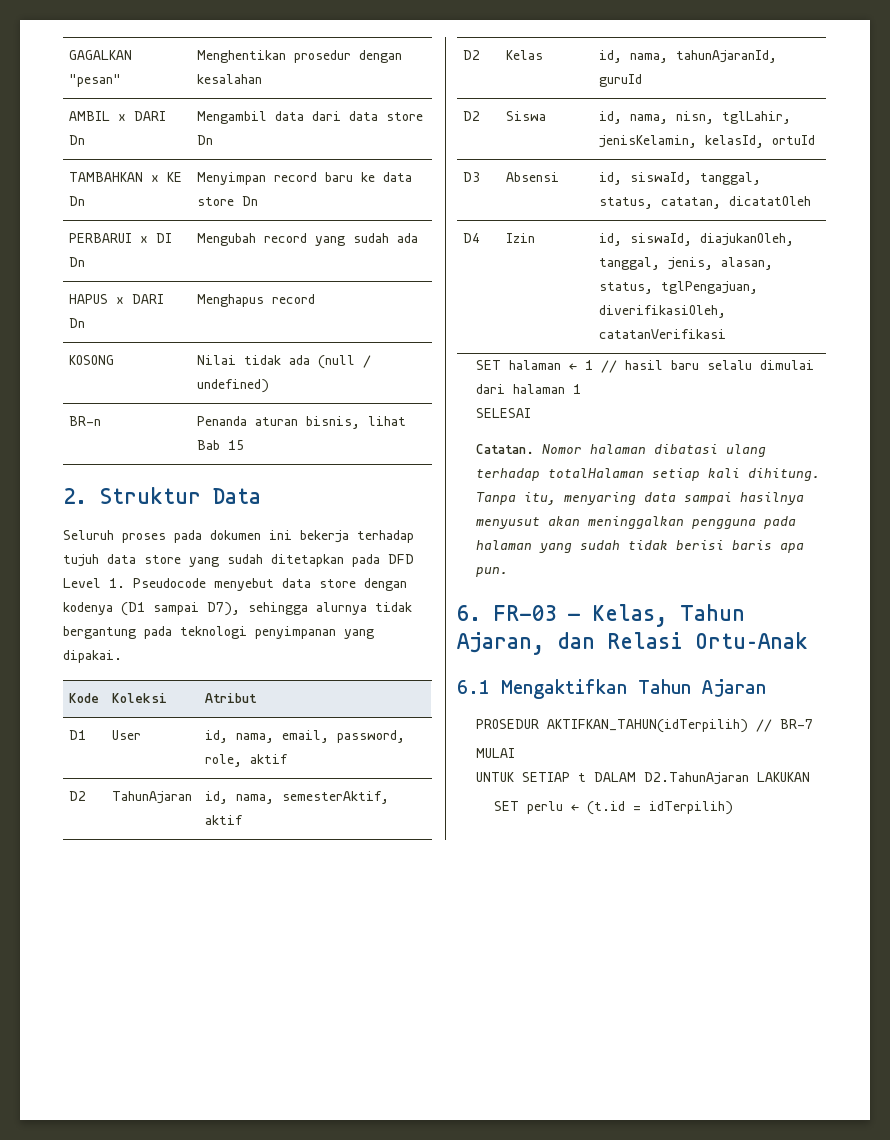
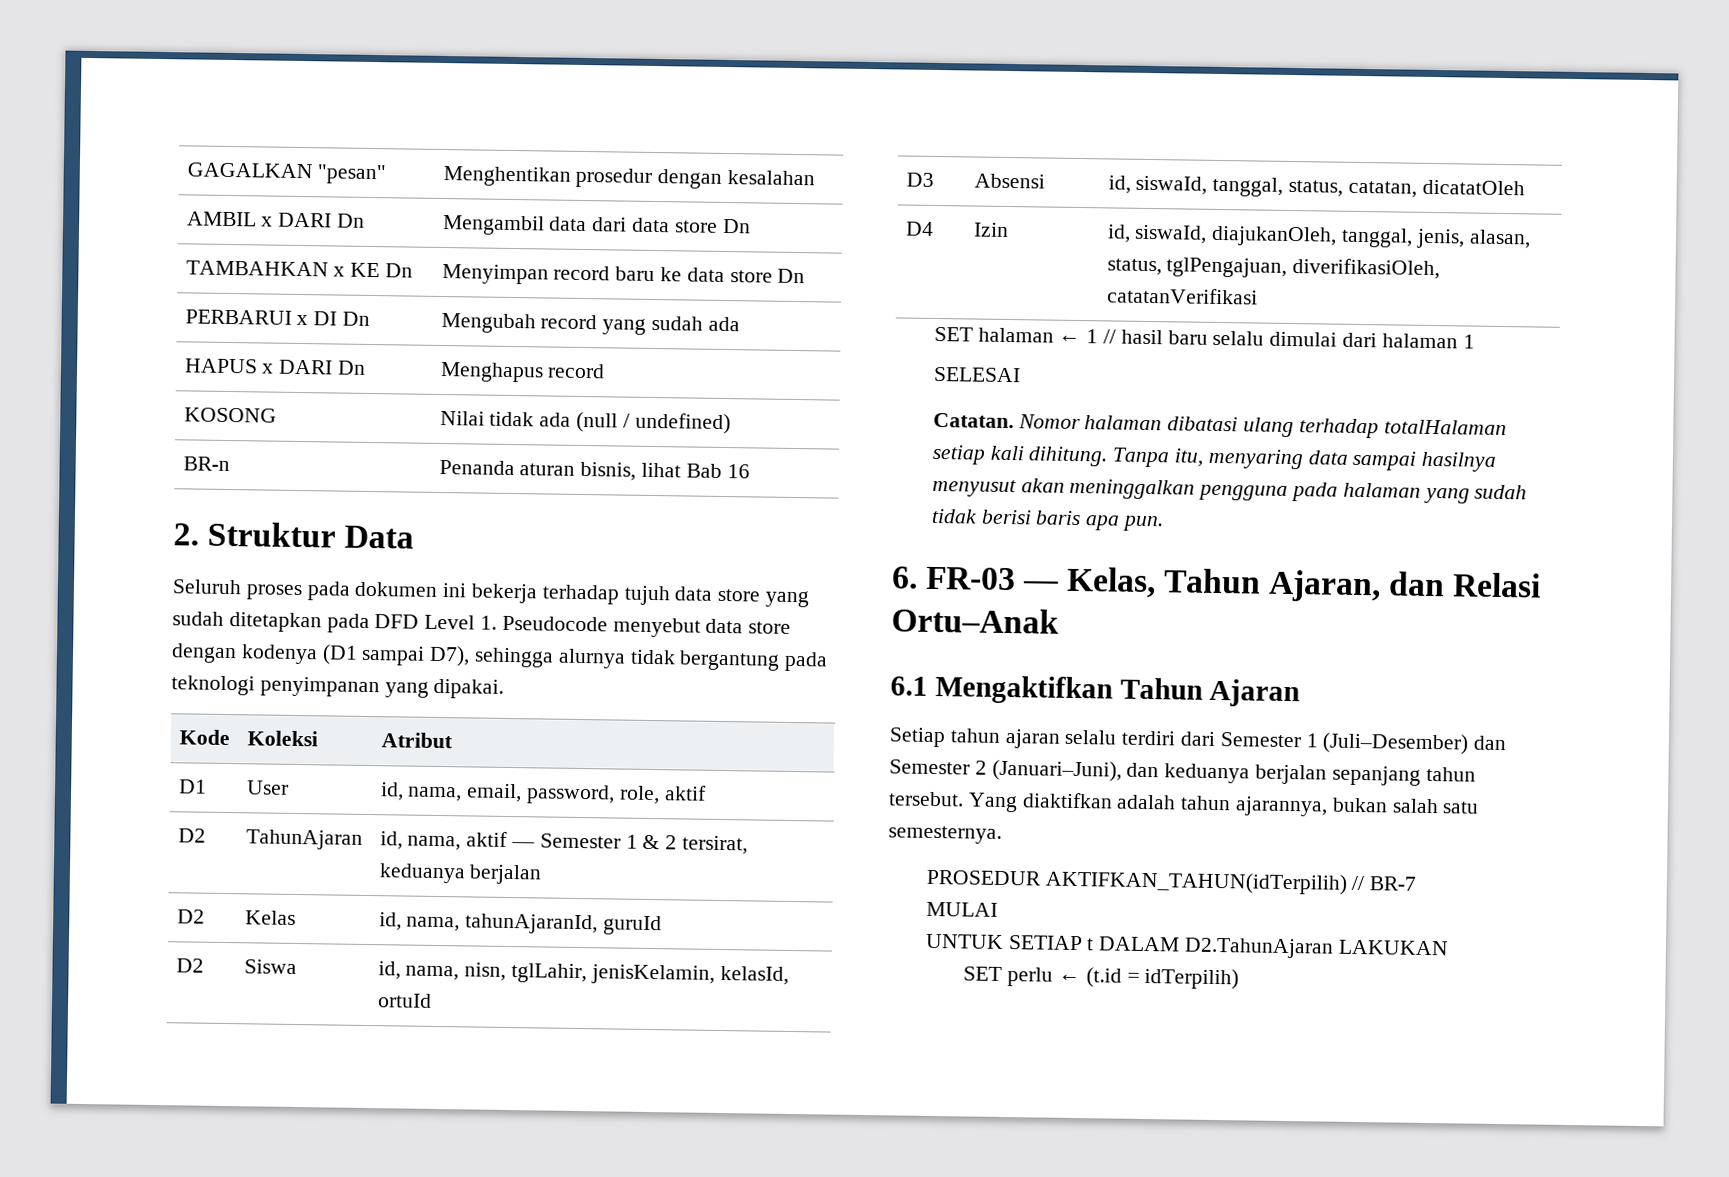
[228,440,245,450] 15 -> [726,464,750,479] 16
[282,791,390,804] [205,815,244,825] semesterAktif, aktif -> [466,831,749,855] [378,863,543,885] aktif — Semester 1 & 2 tersirat, keduanya berjalan
(766, 688) none -> [889,727,1507,755] [889,759,1476,786] [888,791,1480,817] [888,825,1002,844] // Setiap tahun ajaran selalu terdiri dari Semester 1 (Juli–Desember) dan Semester 2 (Januari–Juni), dan keduanya berjalan sepanjang tahun tersebut. Yang diaktifkan adalah tahun ajarannya, bukan salah satu semesternya.

